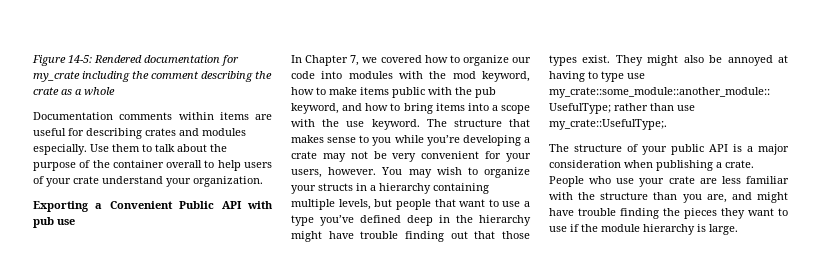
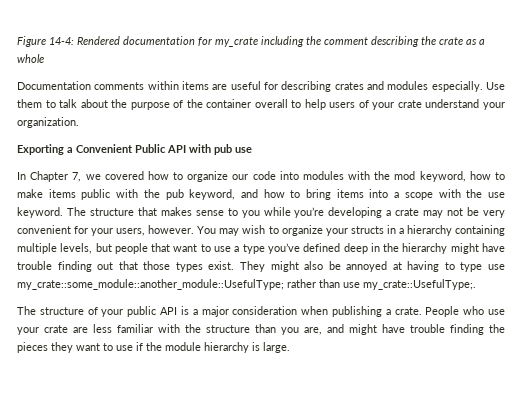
[68,55,92,63] 14-5: -> [49,37,74,45] 14-4:

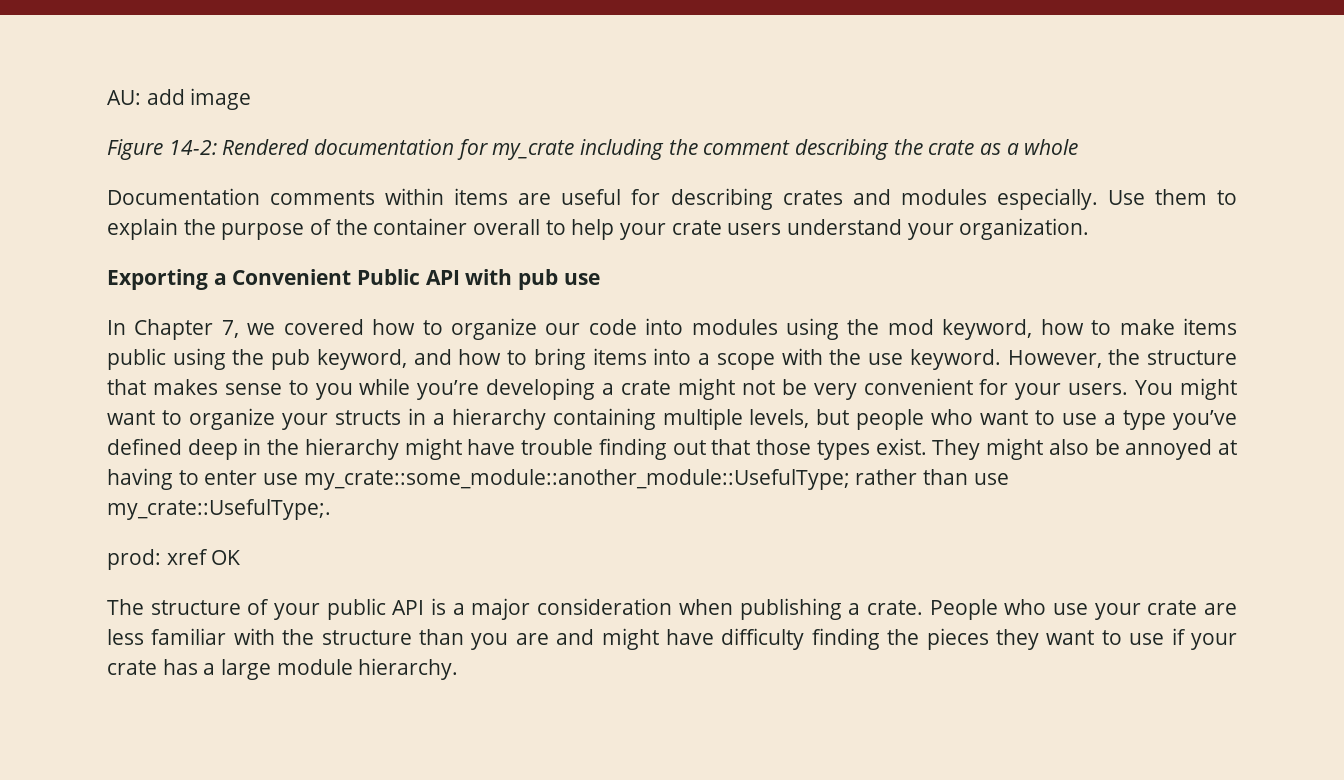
[17,36,74,47] Figure 14-4: -> [107,88,252,110] [107,139,217,160] AU: add image // Figure 14-2:
[59,99,108,108] talk about -> [107,218,178,240] explain
[329,100,422,110] users of your crate -> [620,220,782,240] your crate users
[348,171,371,180] with -> [786,318,840,340] using
[116,189,139,198] with -> [172,348,226,370] using
[66,207,86,216] The -> [1007,349,1141,368] However, the
[423,210,444,218] may -> [677,378,735,400] might
[116,225,266,236] users, however. You may wish -> [1068,378,1238,400] [107,410,155,425] users. You might want
[151,243,171,252] that -> [931,409,974,425] who
[460,262,483,272] type -> [204,470,258,485] enter
(476, 284) none -> [107,549,241,570] // prod: xref OK
[304,327,322,335] are, -> [515,633,549,645] are
[410,324,445,333] trouble -> [721,628,805,650] difficulty
[146,342,290,353] the module hierarchy is large. -> [1191,633,1237,650] [107,658,459,680] your crate has a large module hierarchy.

